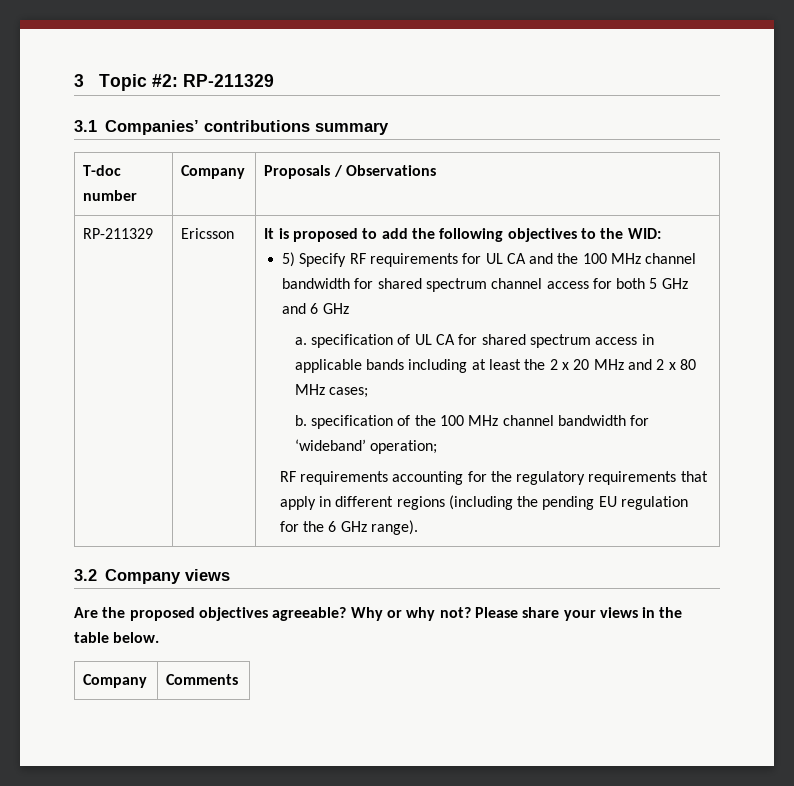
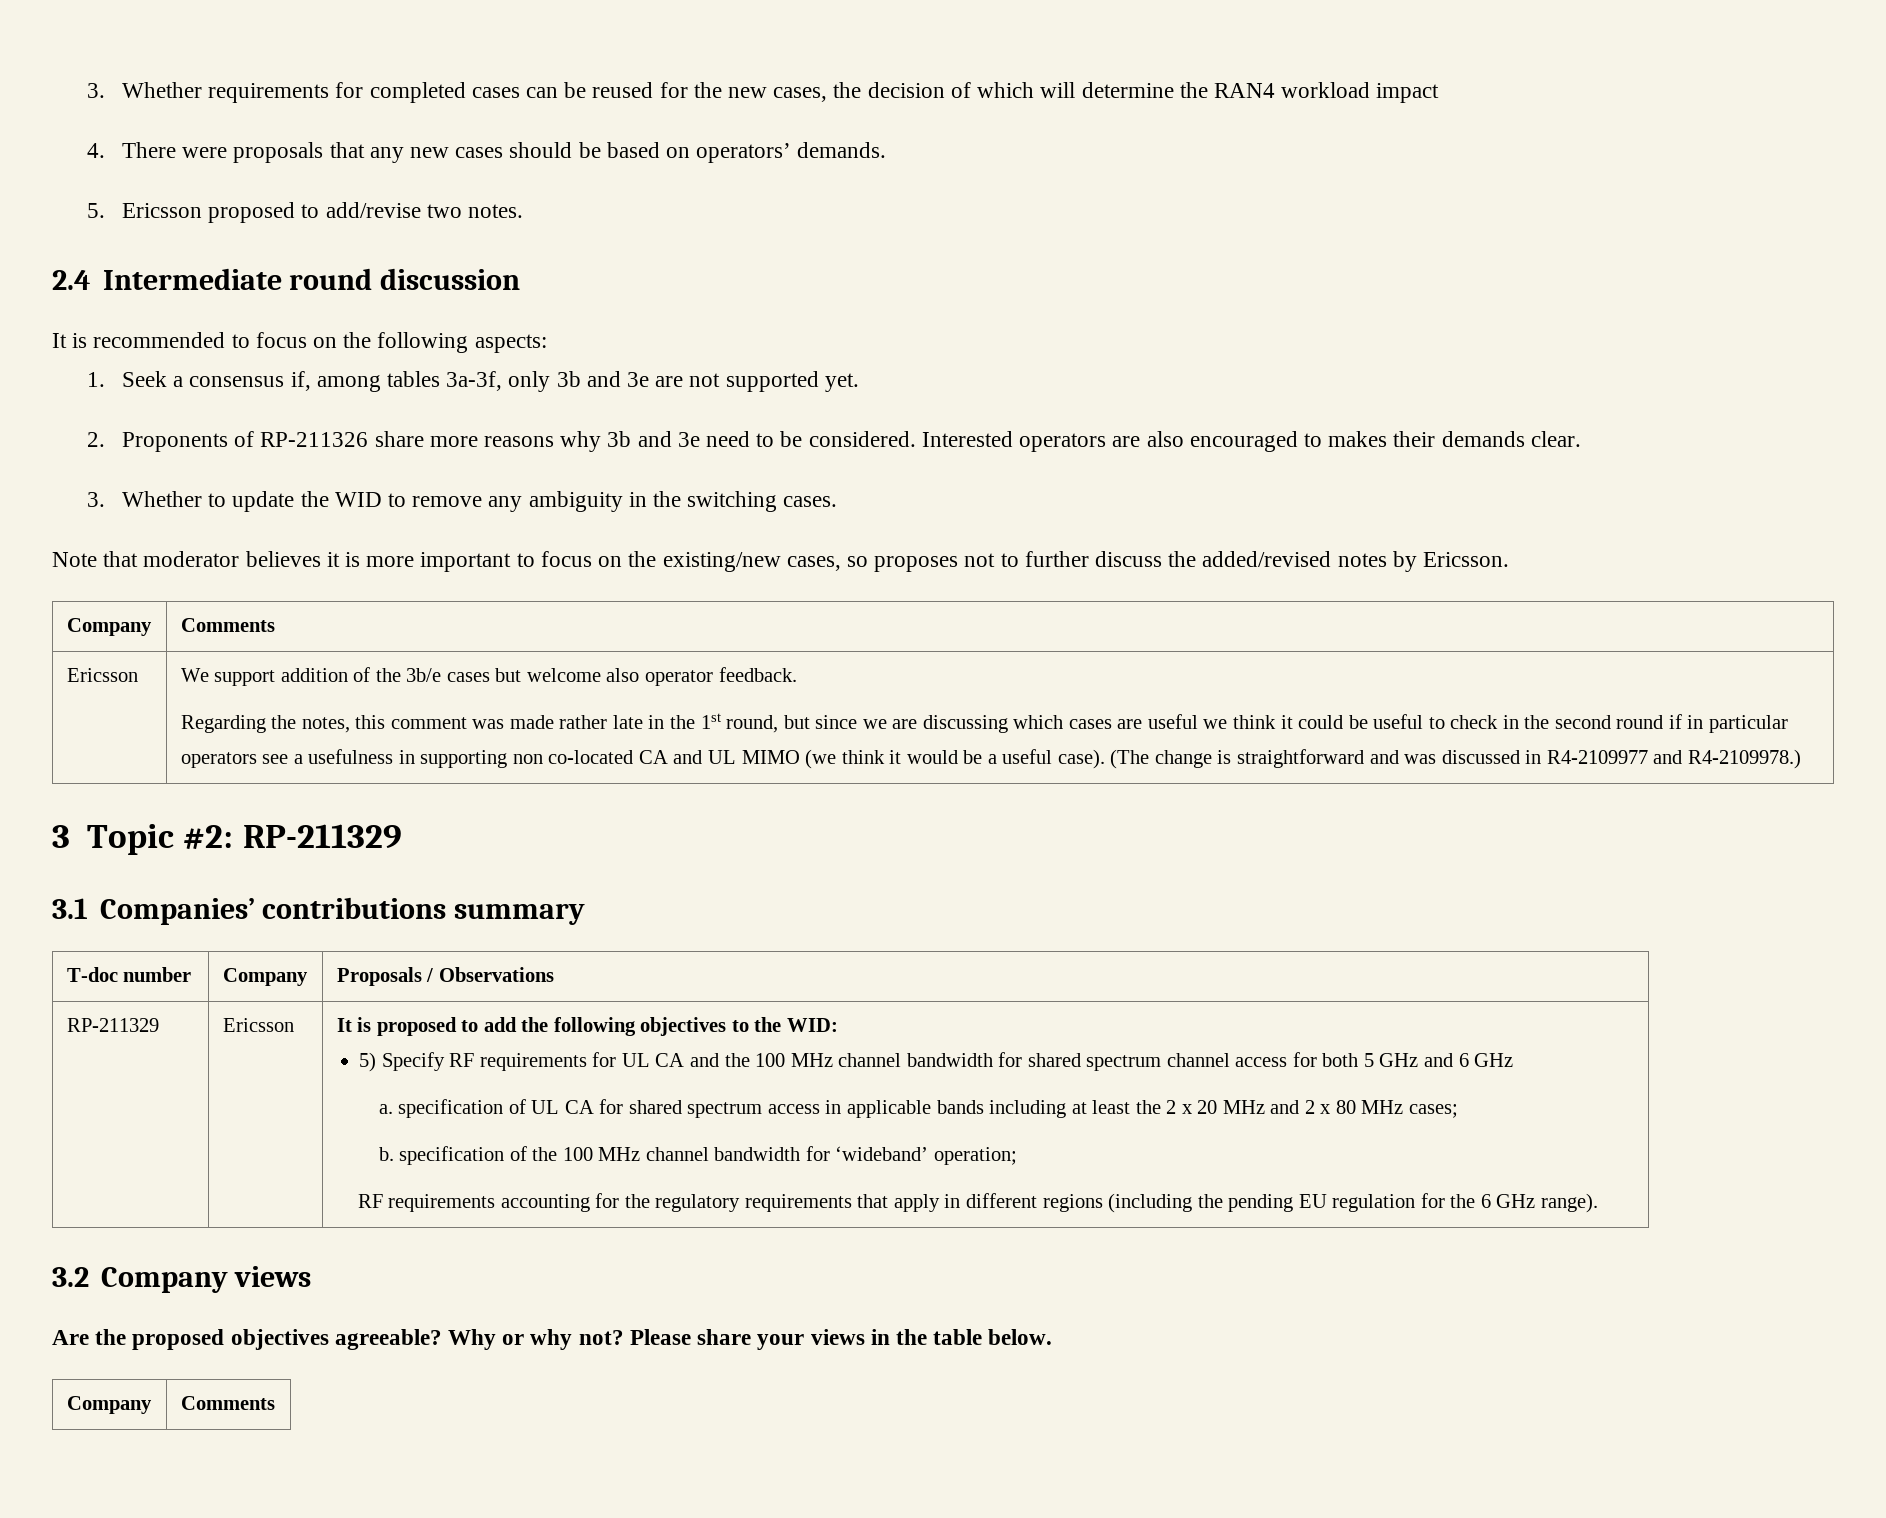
(74, 80) none -> [86,82,1440,103] [86,142,887,163] [86,202,524,223] [52,268,521,290] [52,332,547,353] [86,371,859,392] [86,431,1581,452] [86,491,838,512] [52,551,1510,572] [66,618,152,636] [180,618,275,632] [66,668,138,682] [180,667,797,686] [180,713,1788,733] [180,749,1801,769] 3. Whether requirements for completed cases can be reused for the new cases, the decision of which will determine the RAN4 workload impact // 4. There were proposals that any new cases should be based on operators’ demands. // 5. Ericsson proposed to add/revise two notes. // 2.4 Intermediate round discussion // It is recommended to focus on the following aspects: // 1. Seek a consensus if, among tables 3a-3f, only 3b and 3e are not supported yet. // 2. Proponents of RP-211326 share more reasons why 3b and 3e need to be considered. Interested operators are also encouraged to makes their demands clear. // 3. Whether to update the WID to remove any ambiguity in the switching cases. // Note that moderator believes it is more important to focus on the existing/new cases, so proposes not to further discuss the added/revised notes by Ericsson. // Company | Comments // Ericsson | We support addition of the 3b/e cases but welcome also operator feedback. // Regarding the notes, this comment was made rather late in the 1st round, but since we are discussing which cases are useful we think it could be useful to check in the second round if in particular operators see a usefulness in supporting non co-located CA and UL MIMO (we think it would be a useful case). (The change is straightforward and was discussed in R4-2109977 and R4-2109978.) //

